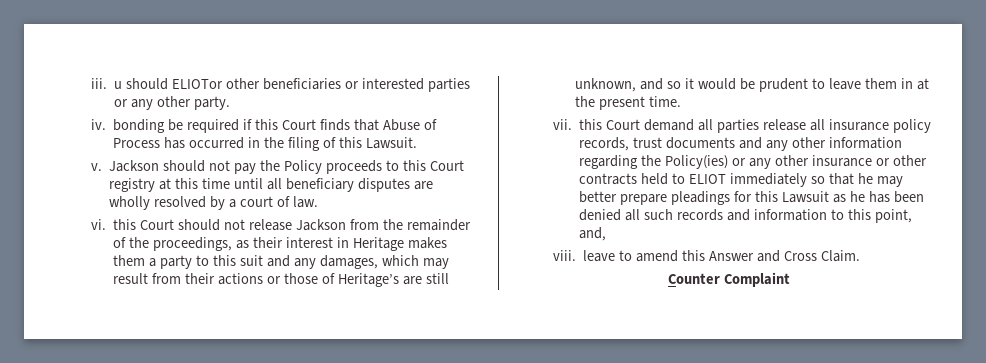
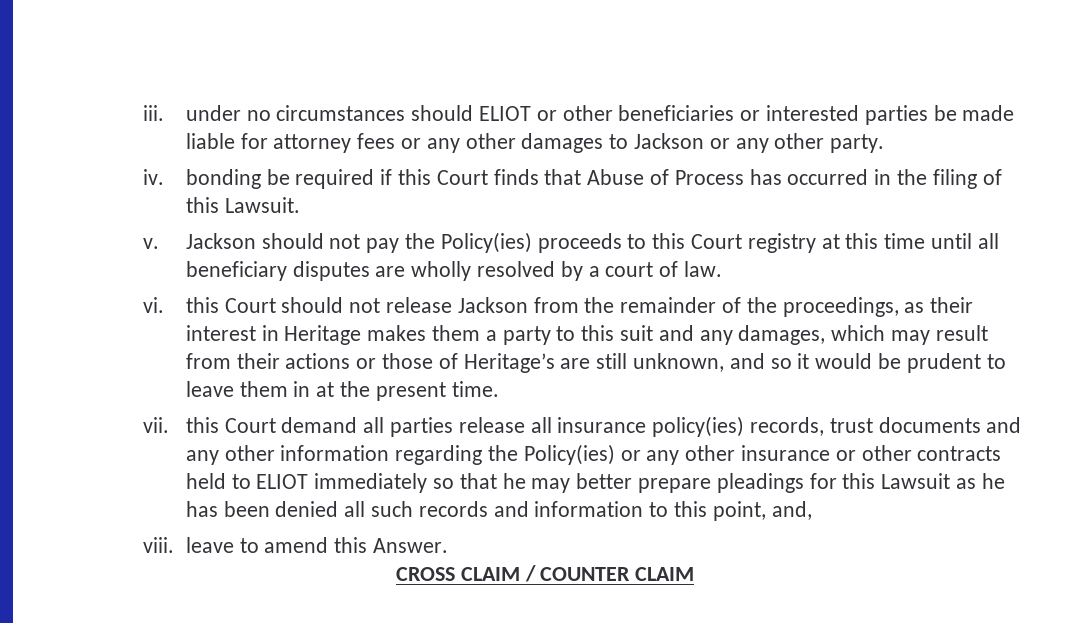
[114,78,224,90] u should ELIOTor -> [185,105,557,121] under no circumstances should ELIOT or
(470, 85) none -> [933,105,1015,121] [185,133,704,153] be made liable for attorney fees or any other damages to Jackson
[284,160,323,174] Policy -> [440,232,532,253] Policy(ies)
[892,119,931,133] policy -> [652,416,745,437] policy(ies)
[709,250,860,262] [668,272,790,287] Answer and Cross Claim. // Counter Complaint -> [372,538,448,553] [395,565,695,582] Answer. // CROSS CLAIM / COUNTER CLAIM

